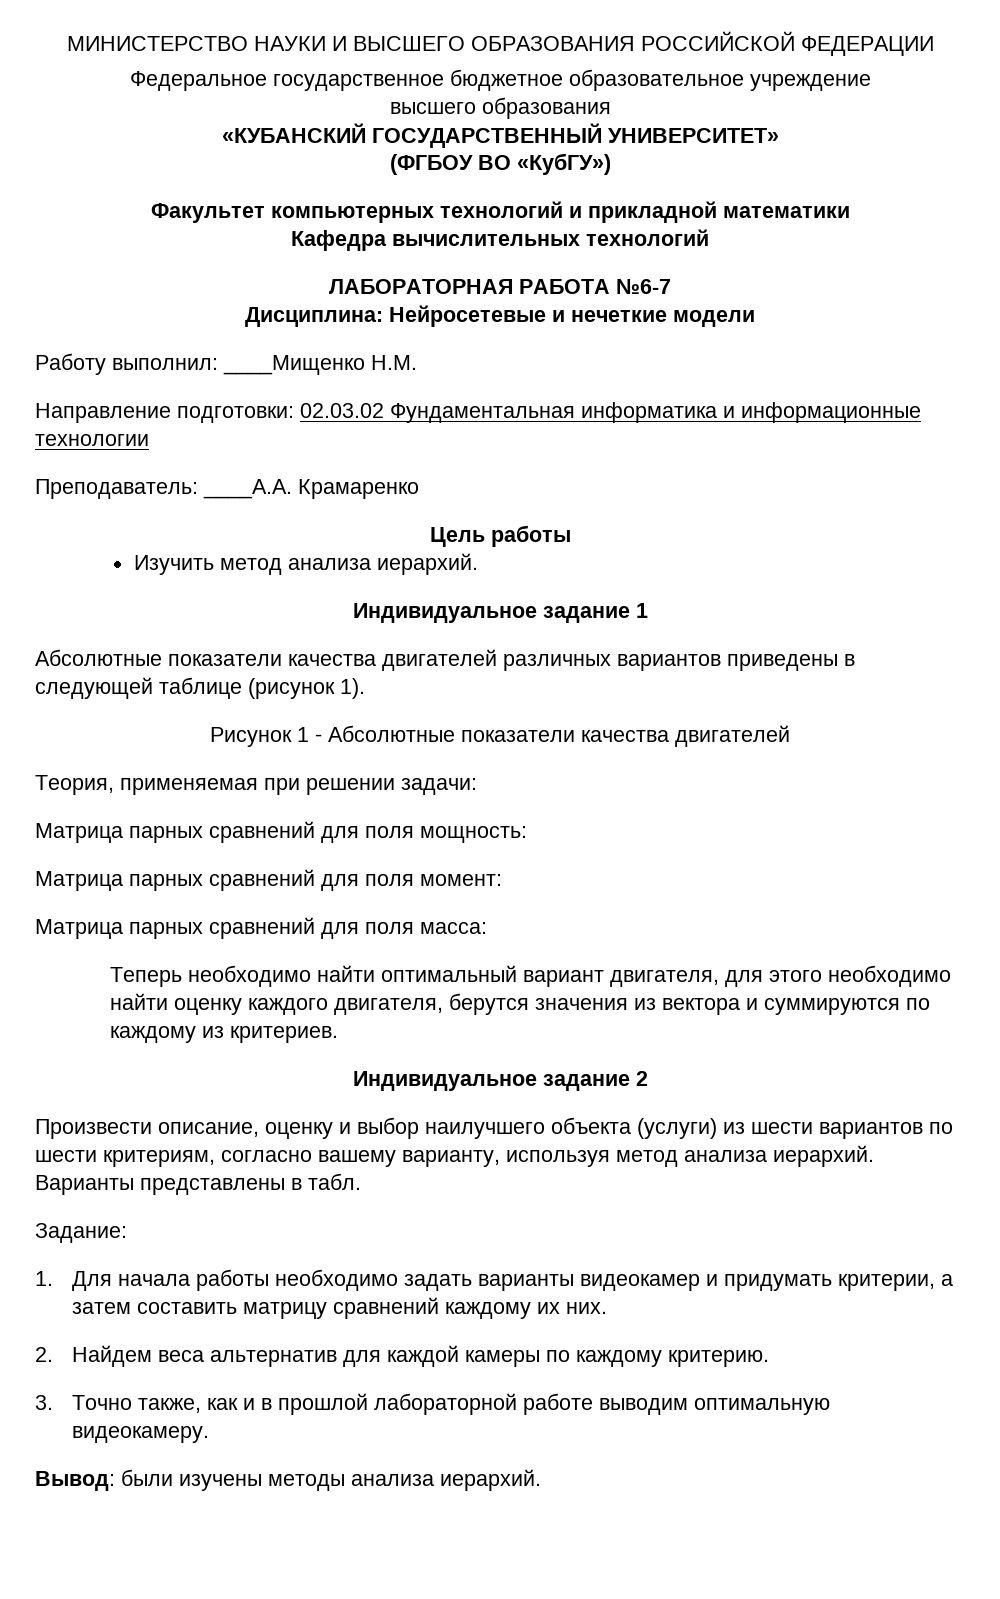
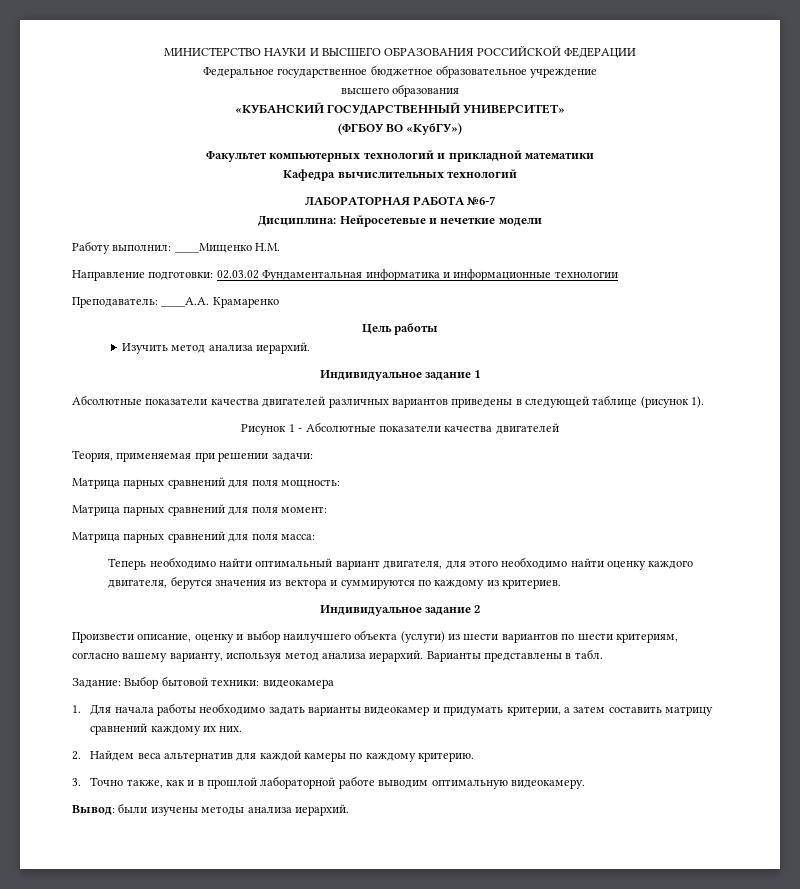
(127, 1233) none -> [124,676,334,689] Выбор бытовой техники: видеокамера

